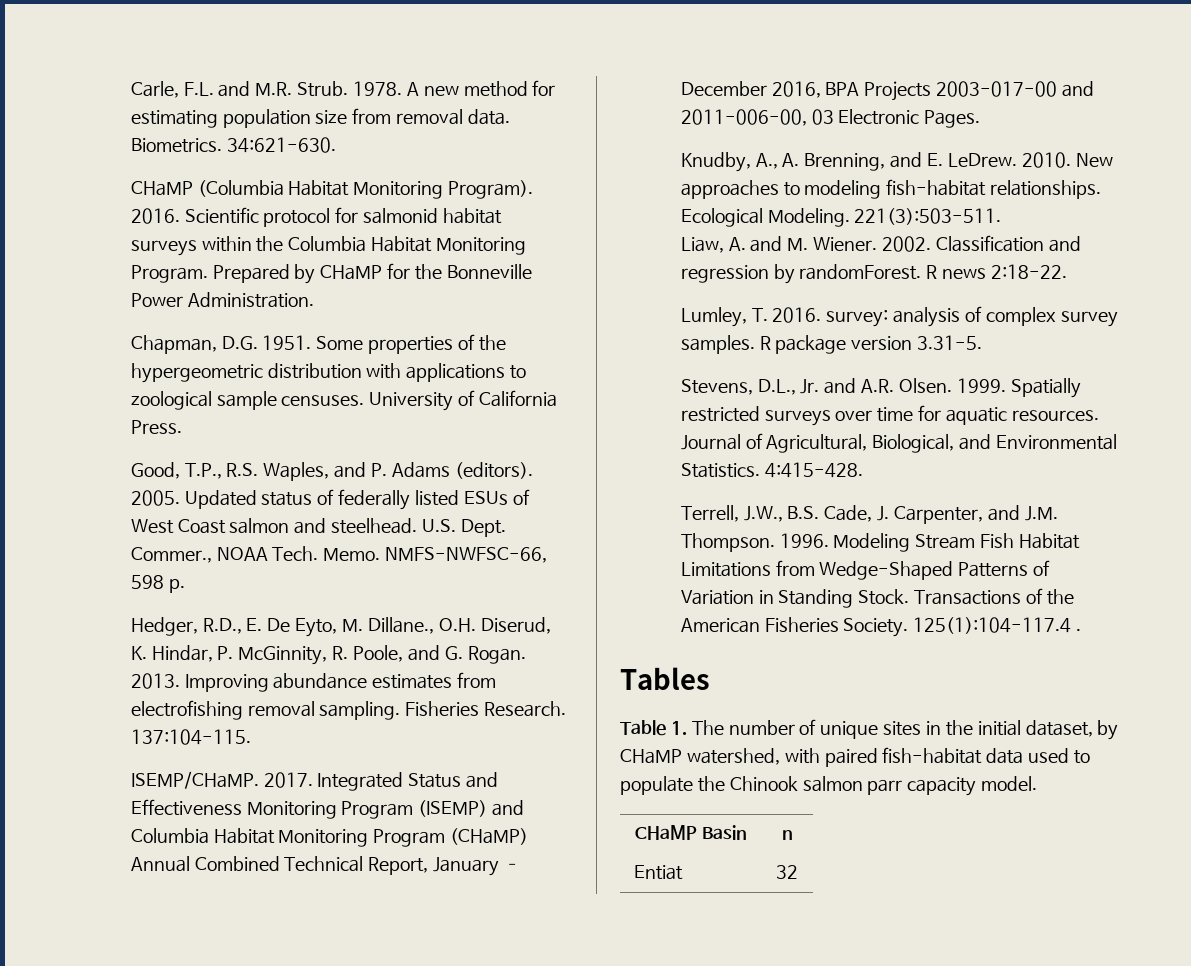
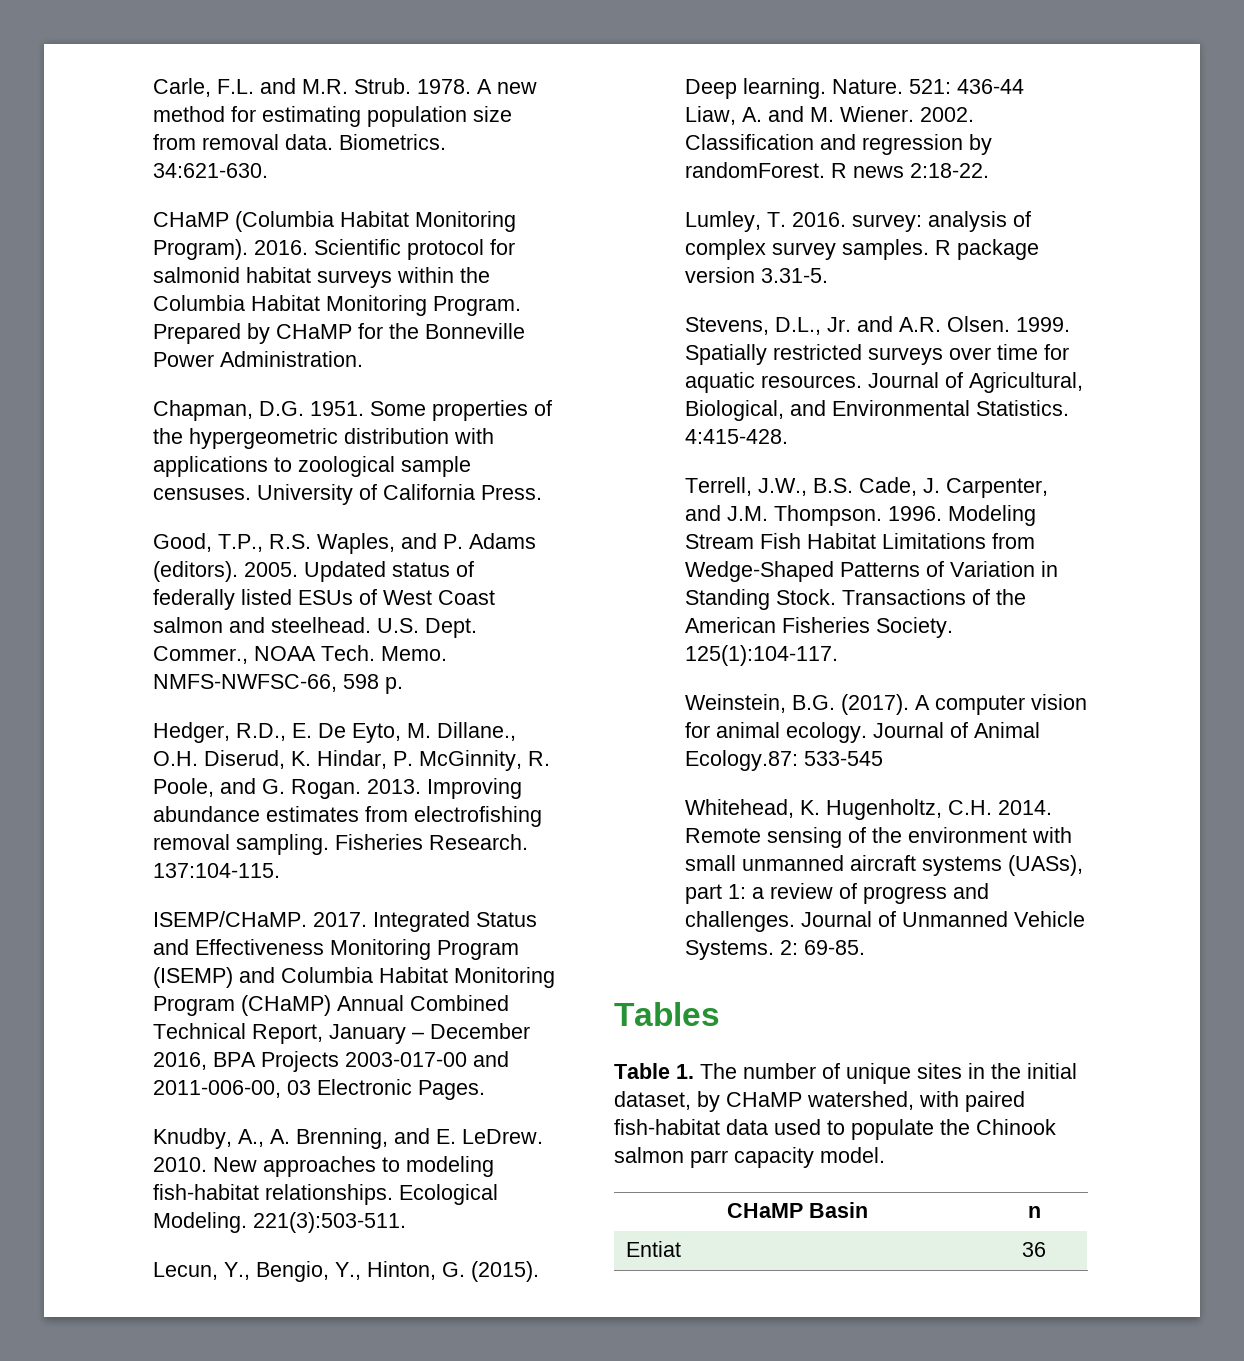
(1002, 216) none -> [152,1261,539,1282] [684,78,1024,99] // Lecun, Y., Bengio, Y., Hinton, G. (2015). Deep learning. Nature. 521: 436-44
[913,617,1082,634] 125(1):104-117.4 . -> [684,645,838,666] [684,694,1087,715] [684,722,1040,743] [684,750,883,771] [684,799,1052,820] [684,827,1072,848] [684,855,1083,876] [684,883,989,904] [684,911,1085,932] [684,940,865,960] 125(1):104-117. // Weinstein, B.G. (2017). A computer vision for animal ecology. Journal of Animal Ecology.87: 533-545 // Whitehead, K. Hugenholtz, C.H. 2014. Remote sensing of the environment with small unmanned aircraft systems (UASs), part 1: a review of progress and challenges. Journal of Unmanned Vehicle Systems. 2: 69-85.
[776,865,798,879] 32 -> [1022,1242,1046,1257] 36

